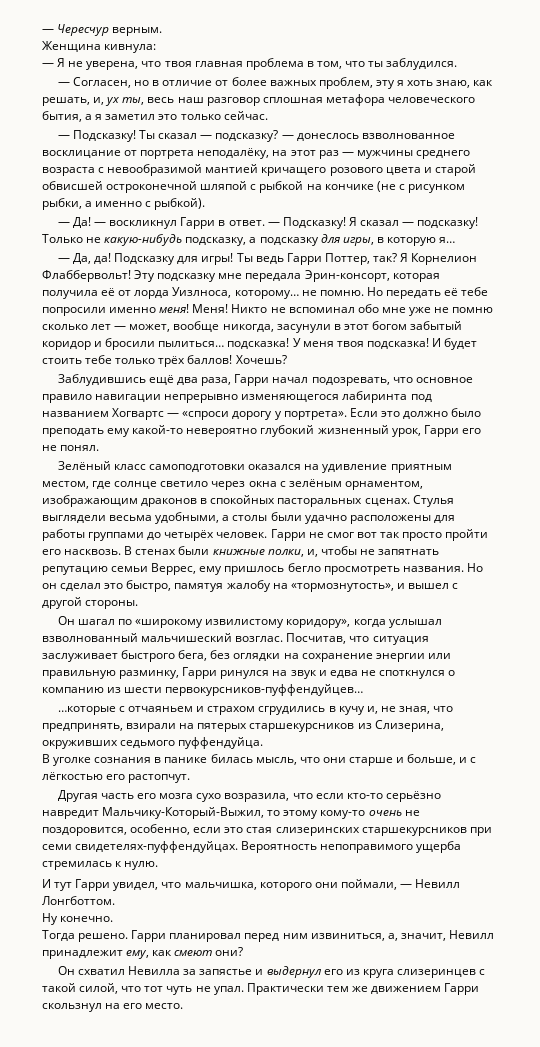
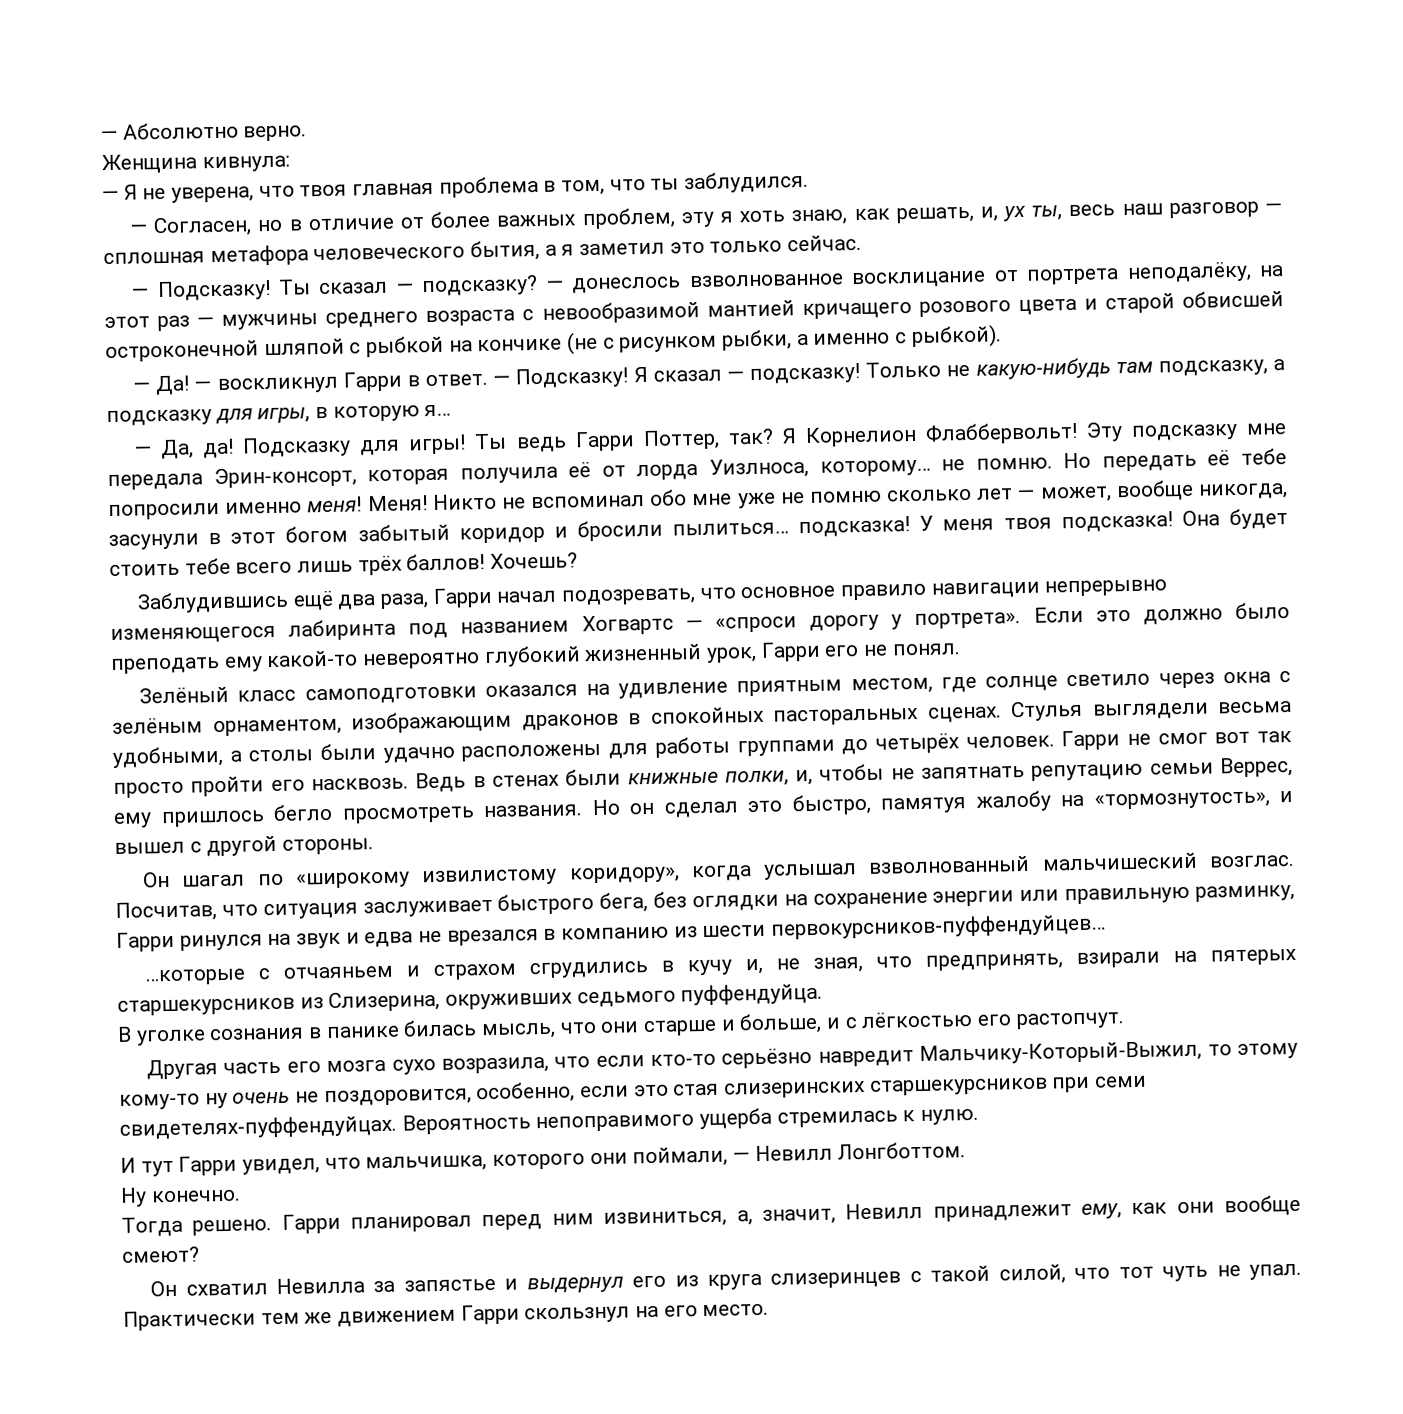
[42,24,163,36] — Чересчур верным. -> [101,121,308,142] — Абсолютно верно.
(260, 101) none -> [1264,203,1282,213] —
(183, 240) none -> [1115,361,1153,374] там
[431,338,441,347] И -> [1181,510,1220,527] Она
[115,358,156,364] только -> [235,560,354,574] всего лишь
[124,546,133,555] В -> [415,772,486,793] Ведь в
[378,670,456,679] споткнулся о -> [446,928,557,946] врезался в
(366, 814) none -> [204,1092,228,1109] ну
[174,947,244,956] смеют они? -> [1176,1194,1302,1217] [121,1246,200,1263] они вообще смеют?

